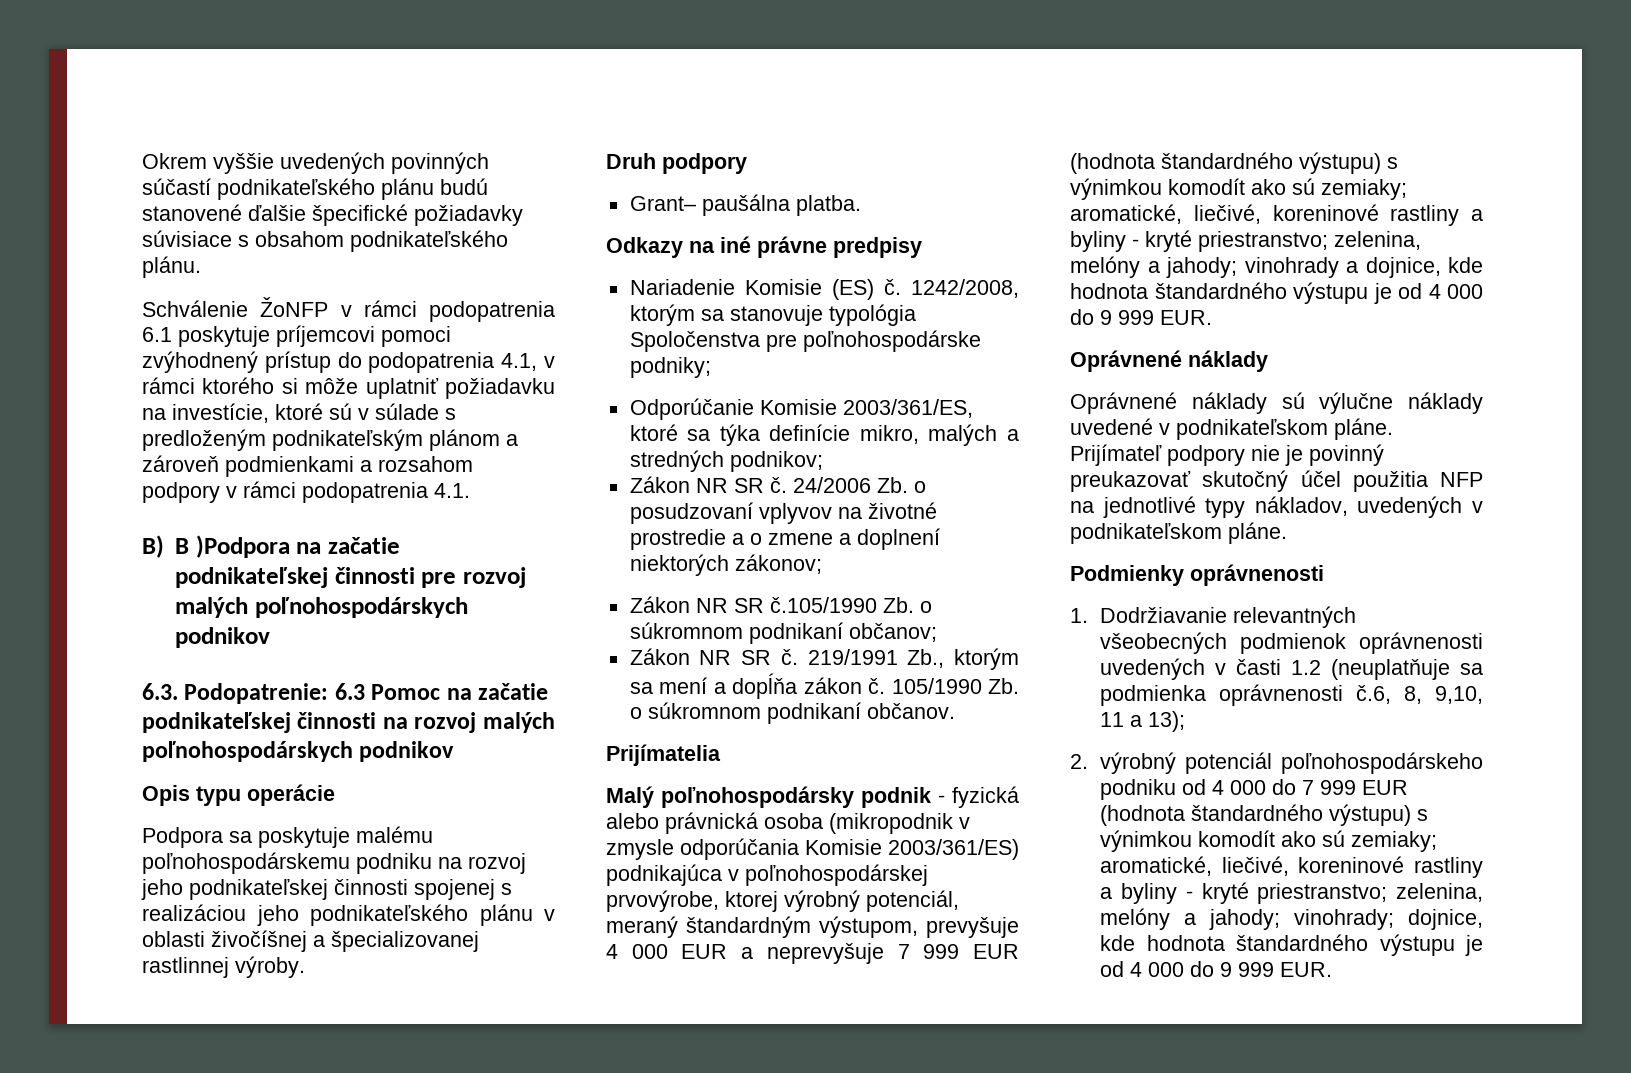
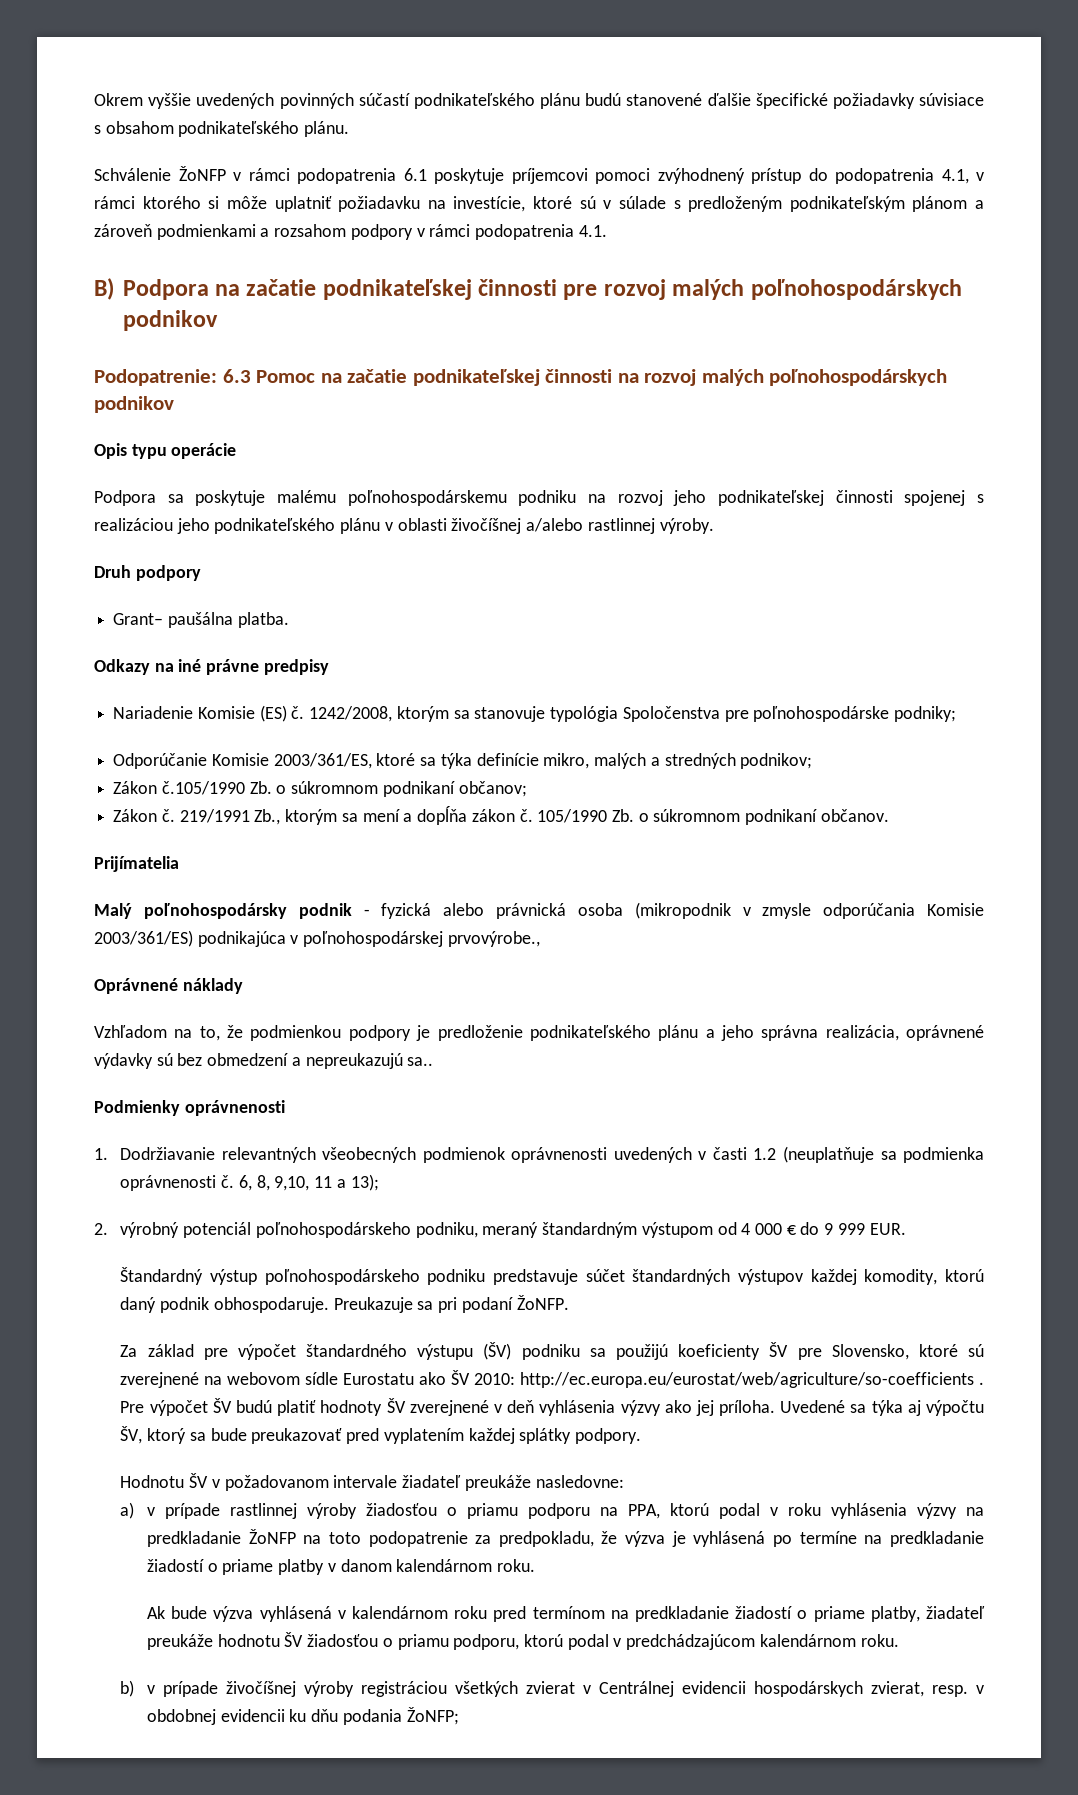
[174,535,290,558] B )Podpora -> [122,279,209,300] Podpora
[142,683,178,700] 6.3. -> (218, 320) none
[313,931,479,952] a špecializovanej -> [526,518,584,532] a/alebo
[695,477,926,493] [629,502,937,524] [629,528,940,550] [629,554,822,576] [629,596,764,613] NR SR č. 24/2006 Zb. o posudzovaní vplyvov na životné prostredie a o zmene a doplnení niektorých zákonov; // Zákon NR SR -> (158, 787) none
[699,650,772,665] NR SR -> (158, 815) none
[606,890,959,912] [606,916,1019,938] [606,943,1019,964] [1070,152,1398,174] [1070,178,1407,200] [1070,204,1483,226] [1070,230,1421,252] [1070,256,1483,278] [1070,282,1483,304] [1070,309,1212,325] [1070,350,1268,372] [1070,392,1483,414] [1070,418,1393,440] [1070,444,1384,466] [1070,470,1483,492] [1070,496,1483,518] [1070,522,1287,544] prvovýrobe, ktorej výrobný potenciál, meraný štandardným výstupom, prevyšuje 4 000 EUR a neprevyšuje 7 999 EUR (hodnota štandardného výstupu) s výnimkou komodít ako sú zemiaky; aromatické, liečivé, koreninové rastliny a byliny - kryté priestranstvo; zelenina, melóny a jahody; vinohrady a dojnice, kde hodnota štandardného výstupu je od 4 000 do 9 999 EUR. // Oprávnené náklady // Oprávnené náklady sú výlučne náklady uvedené v podnikateľskom pláne. Prijímateľ podpory nie je povinný preukazovať skutočný účel použitia NFP na jednotlivé typy nákladov, uvedených v podnikateľskom pláne. -> [447,931,540,947] [94,978,243,994] [94,1025,985,1041] [94,1053,434,1069] prvovýrobe., // Oprávnené náklady // Vzhľadom na to, že podmienkou podpory je predloženie podnikateľského plánu a jeho správna realizácia, oprávnené výdavky sú bez obmedzení a nepreukazujú sa..
[1356,685,1392,704] č.6, -> [221,1175,252,1191] č. 6,
[1100,779,1409,800] [1100,804,1429,826] [1100,830,1438,852] [1100,856,1483,878] [1100,882,1483,904] [1100,908,1483,930] [1100,934,1483,956] [1100,961,1333,977] podniku od 4 000 do 7 999 EUR (hodnota štandardného výstupu) s výnimkou komodít ako sú zemiaky; aromatické, liečivé, koreninové rastliny a byliny - kryté priestranstvo; zelenina, melóny a jahody; vinohrady; dojnice, kde hodnota štandardného výstupu je od 4 000 do 9 999 EUR. -> [415,1222,906,1238] [120,1267,985,1285] [120,1295,569,1313] [120,1342,985,1360] [120,1370,985,1388] [120,1398,984,1416] [120,1426,641,1444] [120,1473,624,1491] [120,1502,984,1519] [146,1529,985,1547] [146,1559,536,1575] [146,1606,985,1622] [146,1632,899,1650] [120,1680,985,1697] [146,1707,459,1725] podniku, meraný štandardným výstupom od 4 000 € do 9 999 EUR. // Štandardný výstup poľnohospodárskeho podniku predstavuje súčet štandardných výstupov každej komodity, ktorú daný podnik obhospodaruje. Preukazuje sa pri podaní ŽoNFP. // Za základ pre výpočet štandardného výstupu (ŠV) podniku sa použijú koeficienty ŠV pre Slovensko, ktoré sú zverejnené na webovom sídle Eurostatu ako ŠV 2010: http://ec.europa.eu/eurostat/web/agriculture/so-coefficients . Pre výpočet ŠV budú platiť hodnoty ŠV zverejnené v deň vyhlásenia výzvy ako jej príloha. Uvedené sa týka aj výpočtu ŠV, ktorý sa bude preukazovať pred vyplatením každej splátky podpory. // Hodnotu ŠV v požadovanom intervale žiadateľ preukáže nasledovne: // a) v prípade rastlinnej výroby žiadosťou o priamu podporu na PPA, ktorú podal v roku vyhlásenia výzvy na predkladanie ŽoNFP na toto podopatrenie za predpokladu, že výzva je vyhlásená po termíne na predkladanie žiadostí o priame platby v danom kalendárnom roku. // Ak bude výzva vyhlásená v kalendárnom roku pred termínom na predkladanie žiadostí o priame platby, žiadateľ preukáže hodnotu ŠV žiadosťou o priamu podporu, ktorú podal v predchádzajúcom kalendárnom roku. // b) v prípade živočíšnej výroby registráciou všetkých zvierat v Centrálnej evidencii hospodárskych zvierat, resp. v obdobnej evidencii ku dňu podania ŽoNFP;

